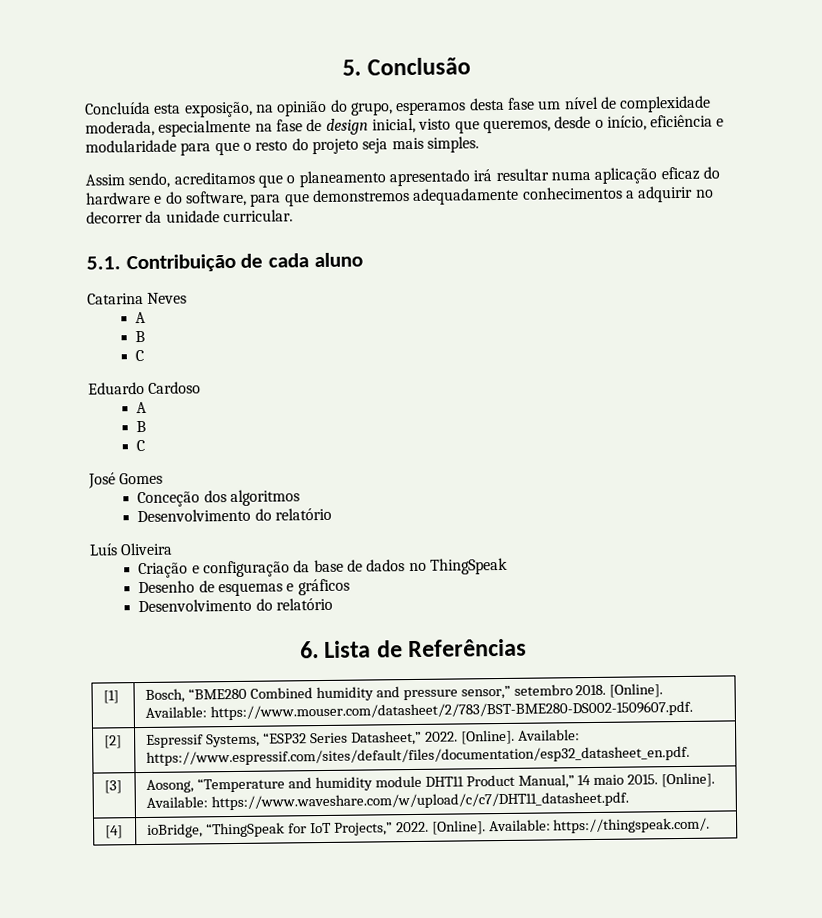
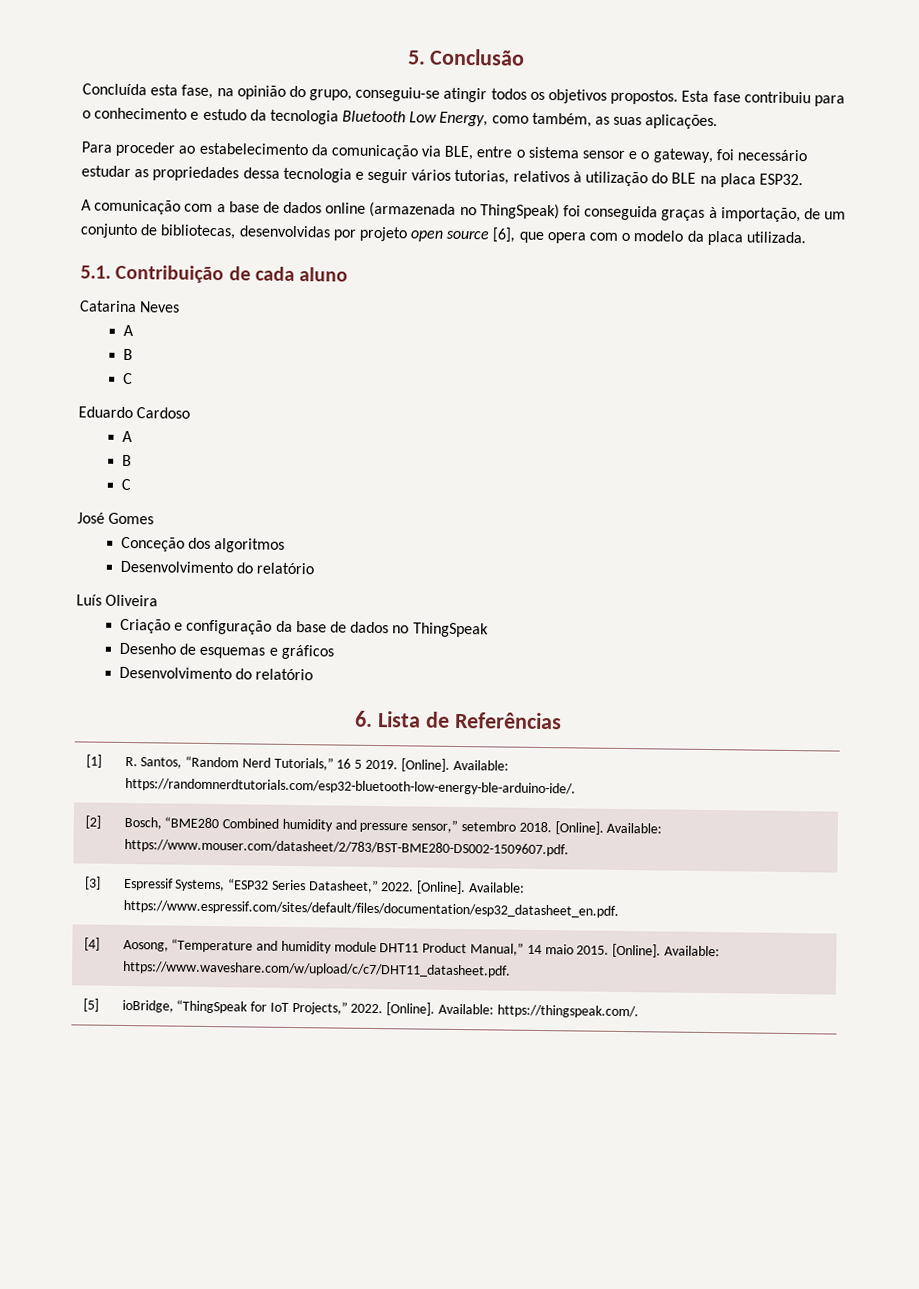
[184,101,253,118] exposição, -> [181,84,214,99] fase,
[396,95,712,116] [85,114,725,137] [85,136,479,156] [85,166,720,189] [86,185,714,207] [86,209,293,224] esperamos desta fase um nível de complexidade moderada, especialmente na fase de design inicial, visto que queremos, desde o início, eficiência e modularidade para que o resto do projeto seja mais simples. // Assim sendo, acreditamos que o planeamento apresentado irá resultar numa aplicação eficaz do hardware e do software, para que demonstremos adequadamente conhecimentos a adquirir no decorrer da unidade curricular. -> [355,86,845,107] [82,107,719,130] [81,141,807,164] [81,165,803,188] [81,199,847,223] [80,223,806,246] conseguiu-se atingir todos os objetivos propostos. Esta fase contribuiu para o conhecimento e estudo da tecnologia Bluetooth Low Energy, como também, as suas aplicações. // Para proceder ao estabelecimento da comunicação via BLE, entre o sistema sensor e o gateway, foi necessário estudar as propriedades dessa tecnologia e seguir vários tutorias, relativos à utilização do BLE na placa ESP32. // A comunicação com a base de dados online (armazenada no ThingSpeak) foi conseguida graças à importação, de um conjunto de bibliotecas, desenvolvidas por projeto open source [6], que opera com o modelo da placa utilizada.
(120, 697) none -> [124,755,509,772] [124,777,576,796] [84,815,101,829] | R. Santos, “Random Nerd Tutorials,” 16 5 2019. [Online]. Available: https://randomnerdtutorials.com/esp32-bluetooth-low-energy-ble-arduino-ide/. // [2]
[104,735,123,749] [2] -> [84,876,101,890] [3]
[104,780,123,794] [3] -> [83,937,100,951] [4]
[105,825,124,839] [4] -> [82,998,99,1012] [5]

